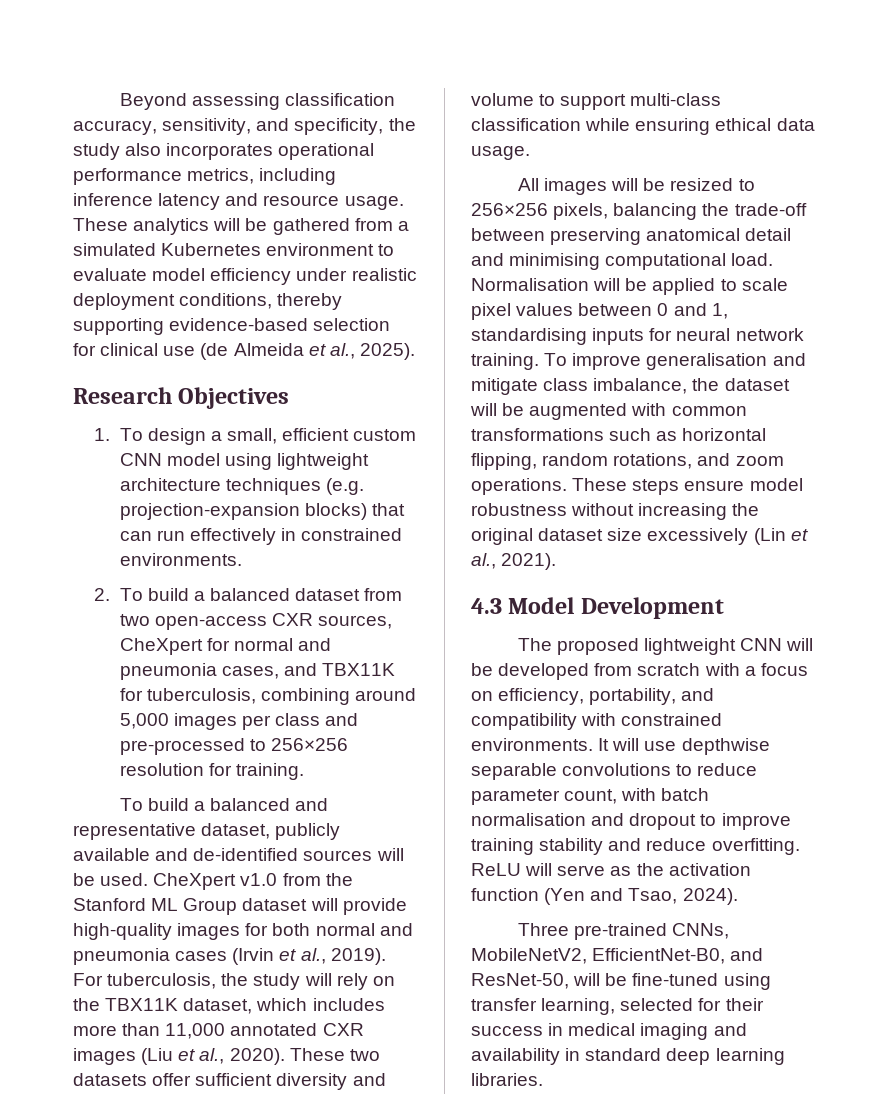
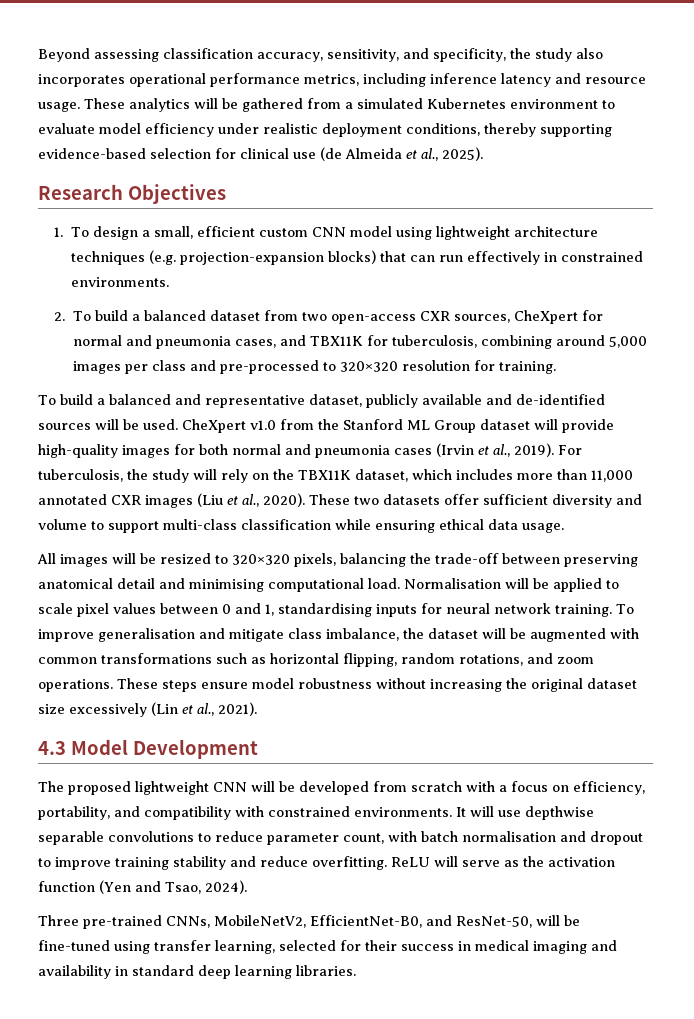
[270,738,348,751] 256×256 -> [339,361,398,372] 320×320
[471,203,548,216] 256×256 -> [232,554,290,565] 320×320

